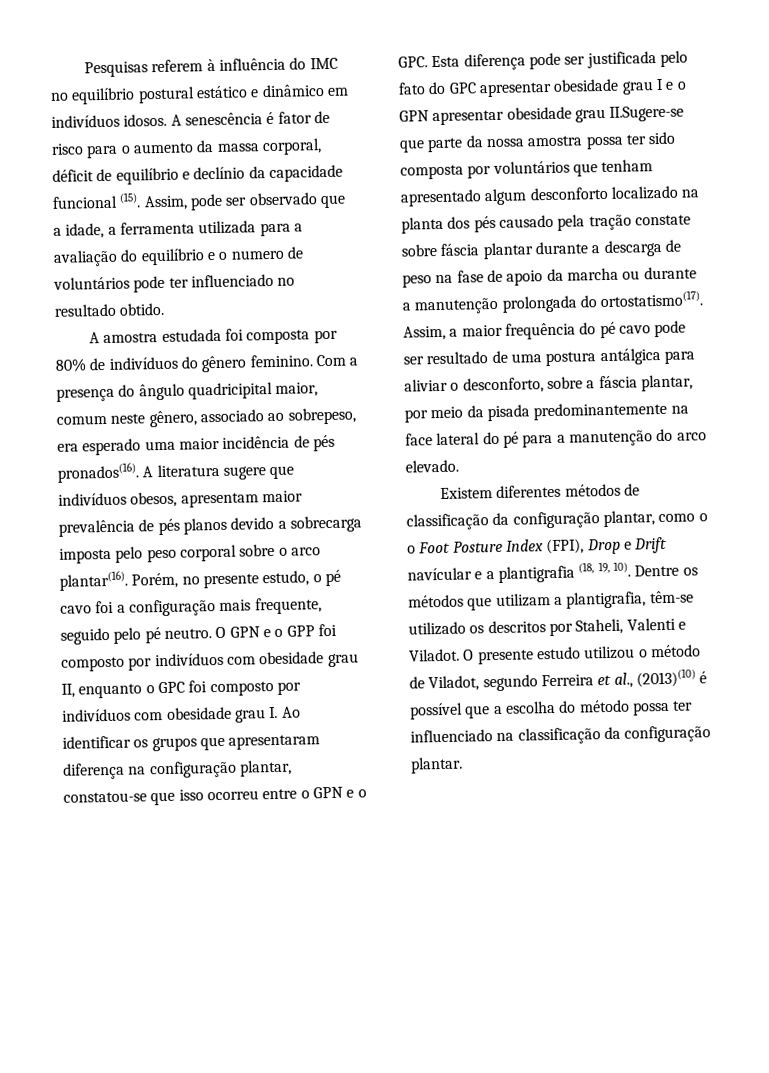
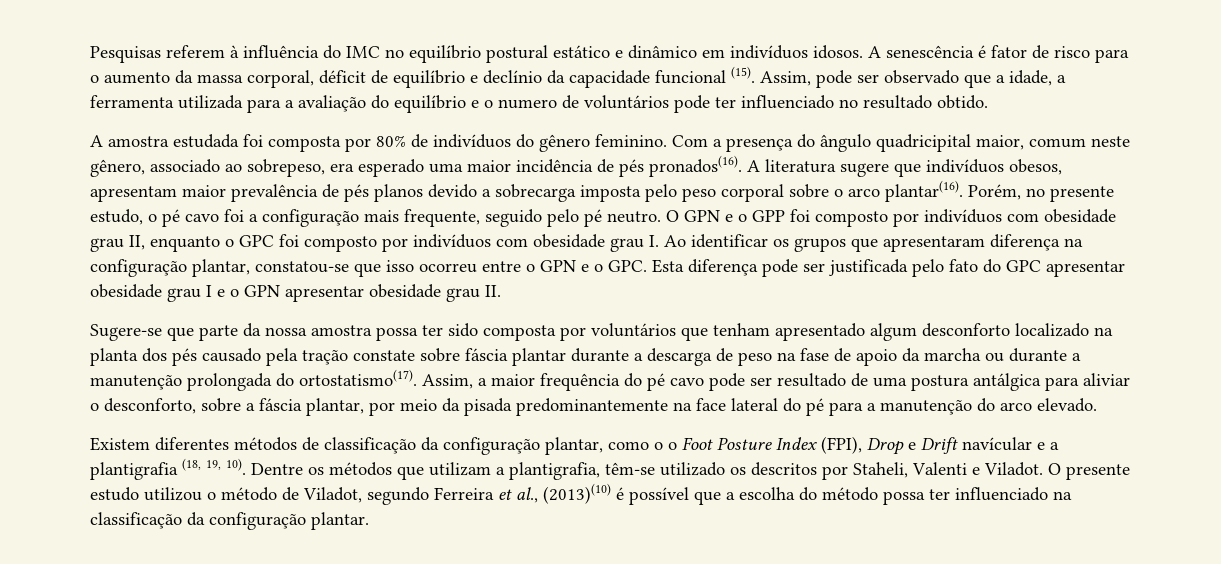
[609,105,685,122] II.Sugere-se -> [485,285,501,297] [90,324,162,341] II. // Sugere-se

